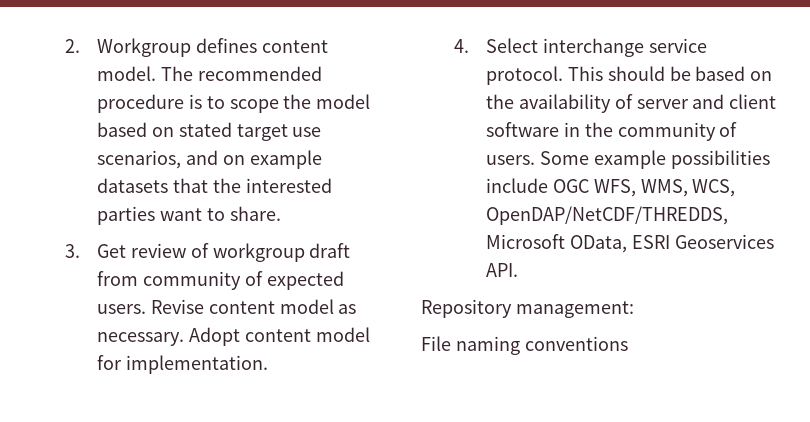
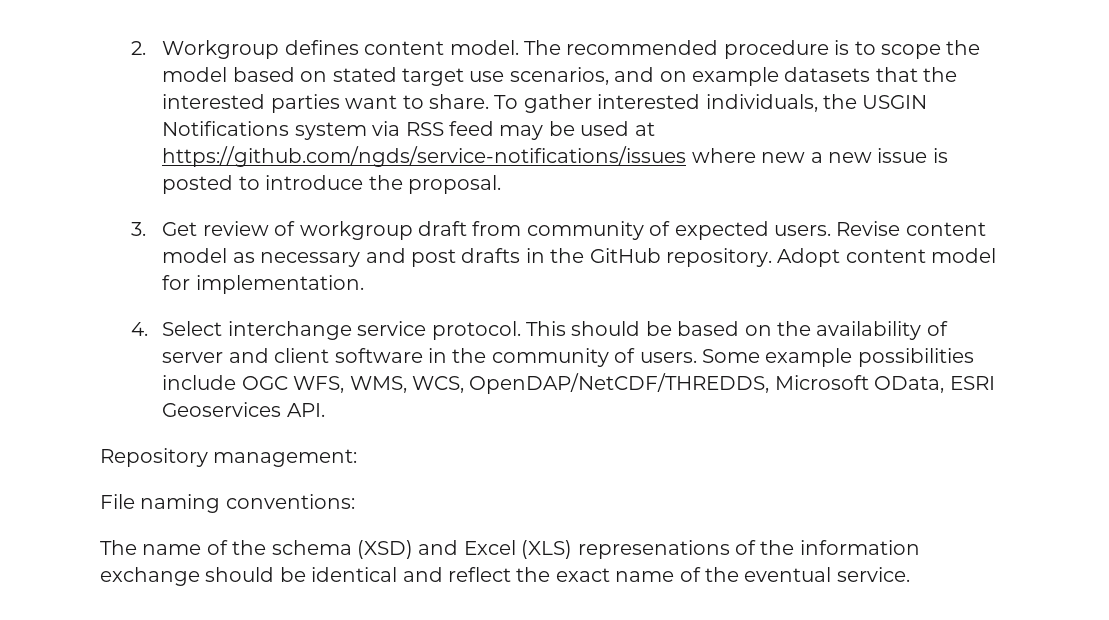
(281, 213) none -> [494,94,928,113] [162,121,655,140] [162,146,948,167] [162,175,501,194] To gather interested individuals, the USGIN Notifications system via RSS feed may be used at https://github.com/ngds/service-notifications/issues where new a new issue is posted to introduce the proposal.
[97,332,185,346] necessary. -> [260,248,772,267] necessary and post drafts in the GitHub repository.
[524,336,628,351] conventions -> [225,494,355,509] [100,540,920,559] [100,567,910,586] conventions: // The name of the schema (XSD) and Excel (XLS) represenations of the information exchange should be identical and reflect the exact name of the eventual service.

